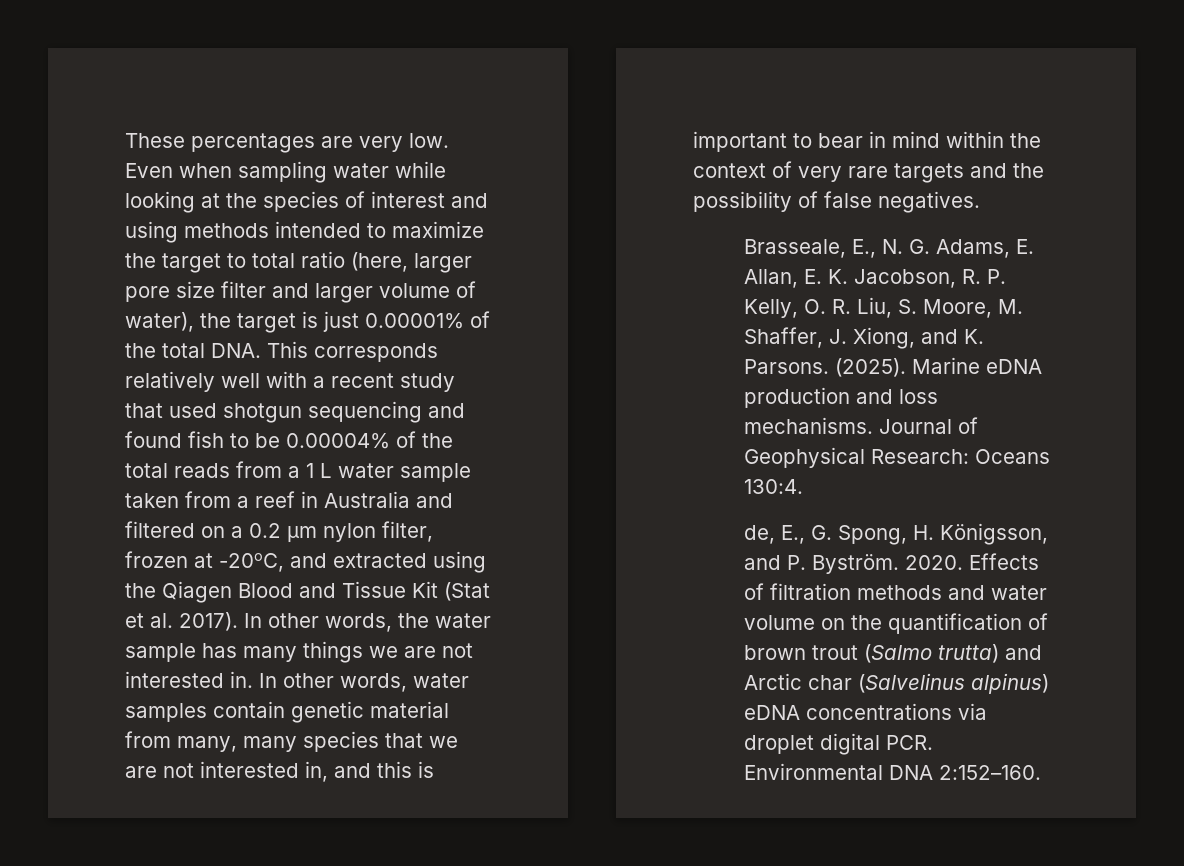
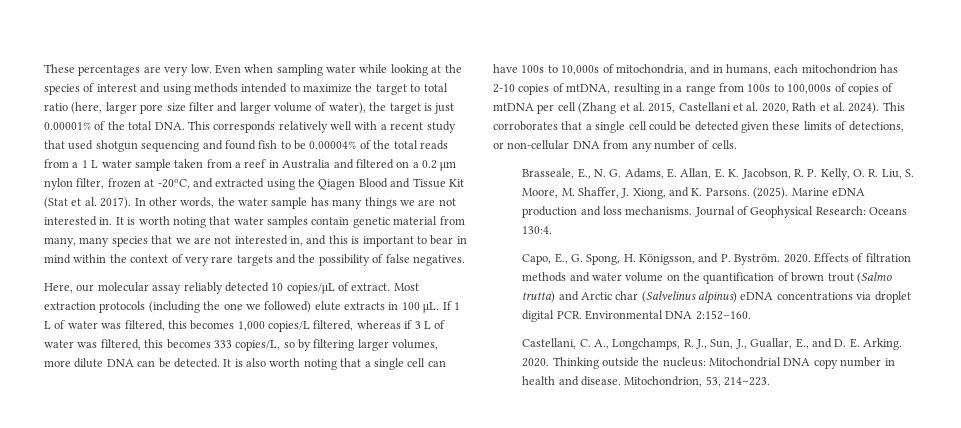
[259,673,407,692] In other words, -> [115,216,231,228] It is worth noting that
(980, 202) none -> [44,282,419,294] [44,301,460,313] [44,320,446,332] [44,339,439,351] [44,358,446,370] [493,64,899,75] [493,83,894,95] [493,102,905,114] [493,121,904,133] [493,140,737,152] // Here, our molecular assay reliably detected 10 copies/μL of extract. Most extraction protocols (including the one we followed) elute extracts in 100 μL. If 1 L of water was filtered, this becomes 1,000 copies/L filtered, whereas if 3 L of water was filtered, this becomes 333 copies/L, so by filtering larger volumes, more dilute DNA can be detected. It is also worth noting that a single cell can have 100s to 10,000s of mitochondria, and in humans, each mitochondrion has 2-10 copies of mtDNA, resulting in a range from 100s to 100,000s of copies of mtDNA per cell (Zhang et al. 2015, Castellani et al. 2020, Rath et al. 2024). This corroborates that a single cell could be detected given these limits of detections, or non-cellular DNA from any number of cells.
[743,525,775,544] de, -> [522,254,552,265] Capo,
(1041, 772) none -> [522,338,903,350] [522,357,895,369] [522,376,771,387] // Castellani, C. A., Longchamps, R. J., Sun, J., Guallar, E., and D. E. Arking. 2020. Thinking outside the nucleus: Mitochondrial DNA copy number in health and disease. Mitochondrion, 53, 214–223.

